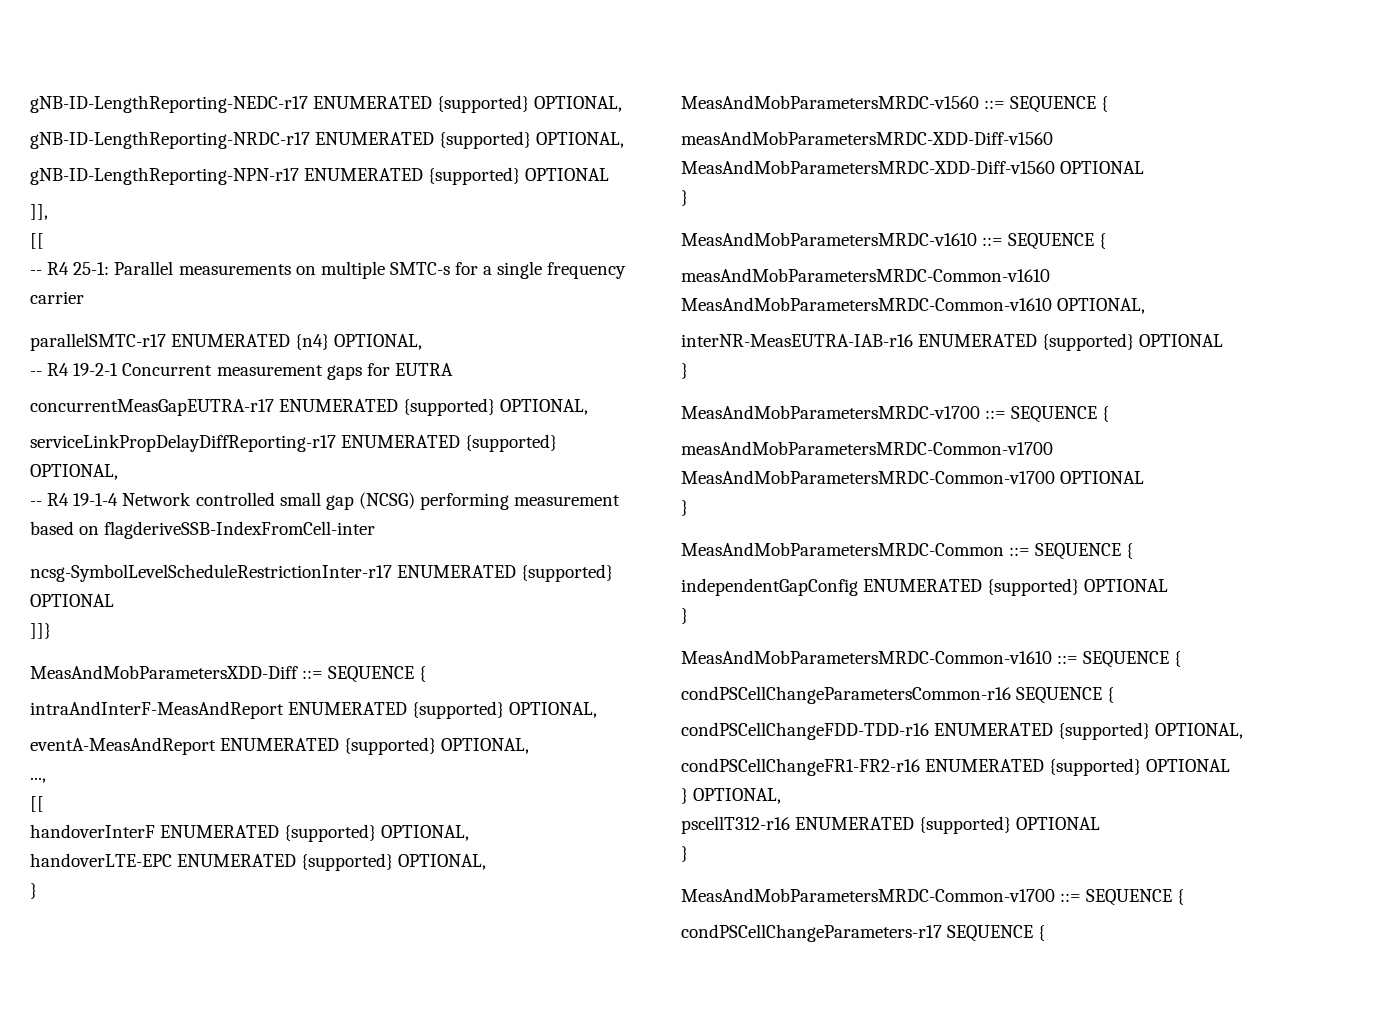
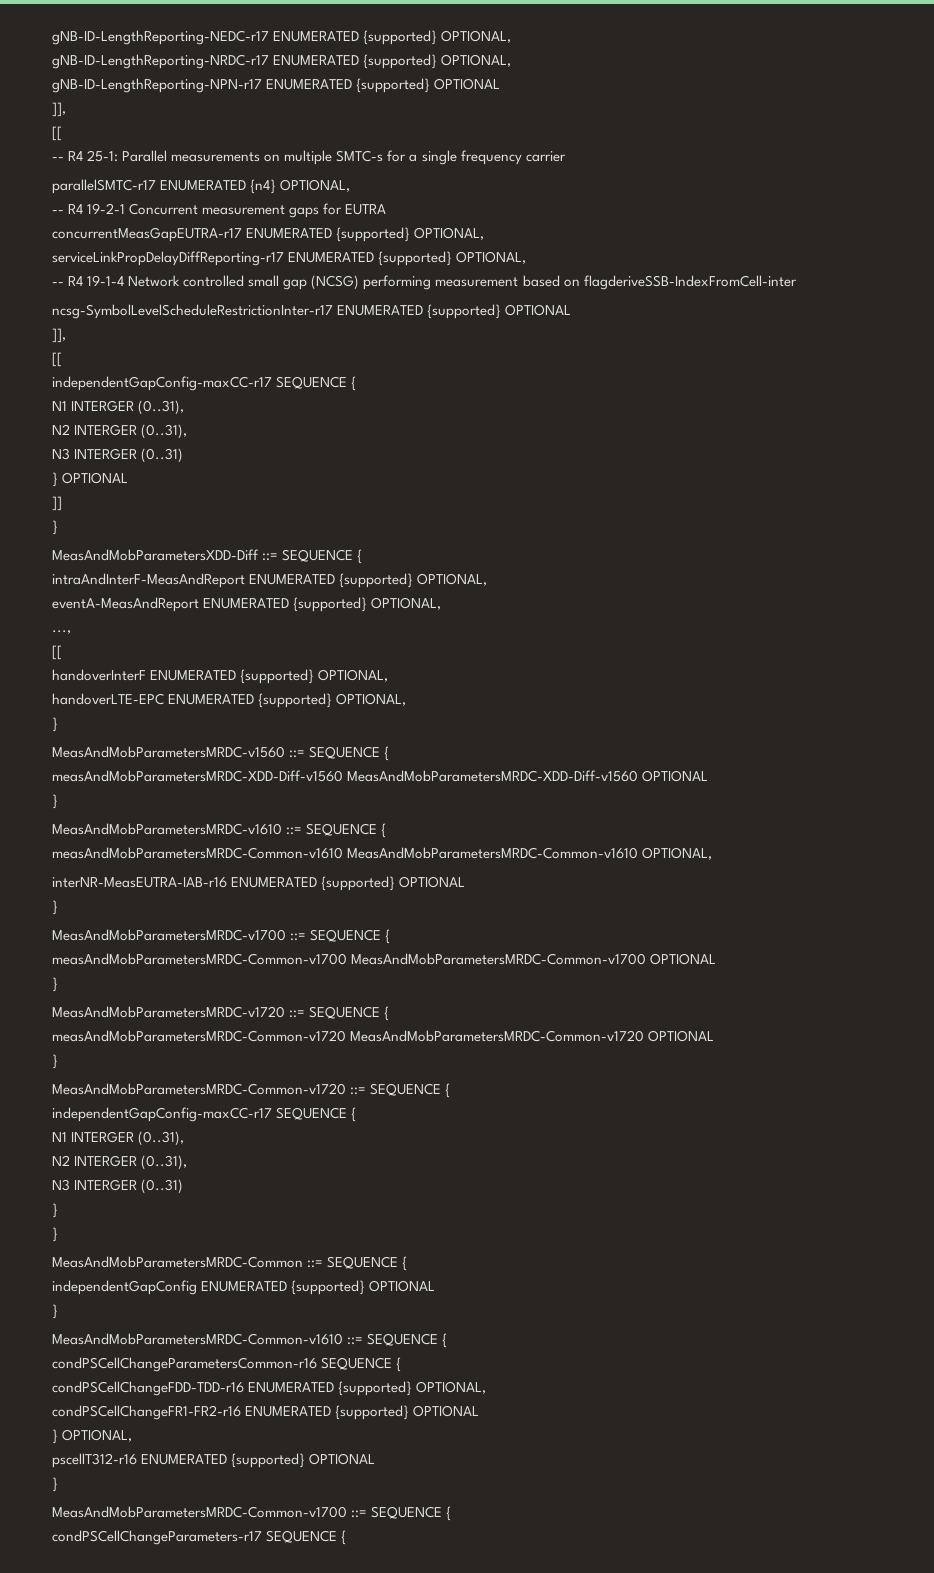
[30,623,51,639] ]]} -> [52,328,66,343] [52,352,62,367] [52,376,357,391] [52,400,185,415] [52,424,188,439] [52,448,184,463] [52,472,129,487] [52,496,62,511] [52,520,58,535] ]], // [[ // independentGapConfig-maxCC-r17 SEQUENCE { // N1 INTERGER (0..31), // N2 INTERGER (0..31), // N3 INTERGER (0..31) // } OPTIONAL // ]] // }
(688, 508) none -> [52,1006,390,1021] [52,1030,715,1042] [52,1054,58,1069] [52,1083,451,1098] [52,1107,357,1122] [52,1131,185,1146] [52,1155,188,1170] [52,1179,184,1194] [52,1203,58,1218] [52,1227,58,1242] // MeasAndMobParametersMRDC-v1720 ::= SEQUENCE { // measAndMobParametersMRDC-Common-v1720 MeasAndMobParametersMRDC-Common-v1720 OPTIONAL // } // MeasAndMobParametersMRDC-Common-v1720 ::= SEQUENCE { // independentGapConfig-maxCC-r17 SEQUENCE { // N1 INTERGER (0..31), // N2 INTERGER (0..31), // N3 INTERGER (0..31) // } // }

